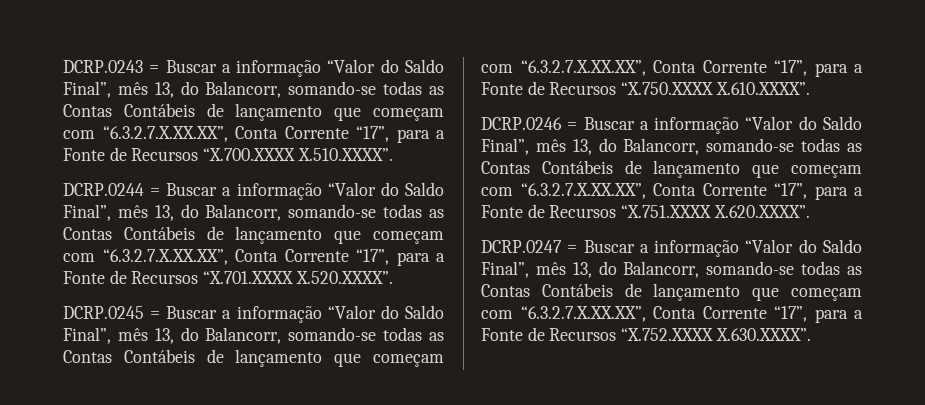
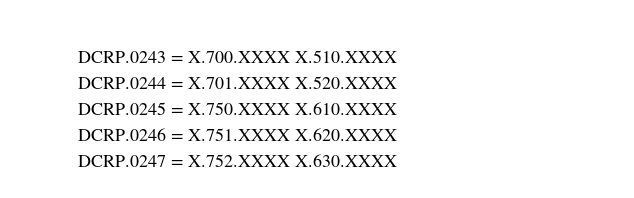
[165,59,444,77] [63,81,444,98] [63,103,445,121] [63,126,445,143] [63,147,393,161] [63,182,445,200] [63,204,444,221] [63,226,445,244] [63,249,445,266] [63,270,393,284] [63,305,445,323] [63,327,444,344] [63,349,445,367] [481,60,863,77] [481,81,810,95] [481,116,862,134] [481,138,862,155] [481,160,862,178] [481,183,863,200] [481,204,810,218] [481,239,862,257] [481,261,862,278] [481,283,862,301] [481,306,863,323] [481,327,811,341] Buscar a informação “Valor do Saldo Final”, mês 13, do Balancorr, somando-se todas as Contas Contábeis de lançamento que começam com “6.3.2.7.X.XX.XX”, Conta Corrente “17”, para a Fonte de Recursos “X.700.XXXX X.510.XXXX”. // DCRP.0244 = Buscar a informação “Valor do Saldo Final”, mês 13, do Balancorr, somando-se todas as Contas Contábeis de lançamento que começam com “6.3.2.7.X.XX.XX”, Conta Corrente “17”, para a Fonte de Recursos “X.701.XXXX X.520.XXXX”. // DCRP.0245 = Buscar a informação “Valor do Saldo Final”, mês 13, do Balancorr, somando-se todas as Contas Contábeis de lançamento que começam com “6.3.2.7.X.XX.XX”, Conta Corrente “17”, para a Fonte de Recursos “X.750.XXXX X.610.XXXX”. // DCRP.0246 = Buscar a informação “Valor do Saldo Final”, mês 13, do Balancorr, somando-se todas as Contas Contábeis de lançamento que começam com “6.3.2.7.X.XX.XX”, Conta Corrente “17”, para a Fonte de Recursos “X.751.XXXX X.620.XXXX”. // DCRP.0247 = Buscar a informação “Valor do Saldo Final”, mês 13, do Balancorr, somando-se todas as Contas Contábeis de lançamento que começam com “6.3.2.7.X.XX.XX”, Conta Corrente “17”, para a Fonte de Recursos “X.752.XXXX X.630.XXXX”. -> [188,50,397,63] [78,76,397,89] [78,102,397,115] [78,128,397,141] [78,154,397,167] X.700.XXXX X.510.XXXX // DCRP.0244 = X.701.XXXX X.520.XXXX // DCRP.0245 = X.750.XXXX X.610.XXXX // DCRP.0246 = X.751.XXXX X.620.XXXX // DCRP.0247 = X.752.XXXX X.630.XXXX

